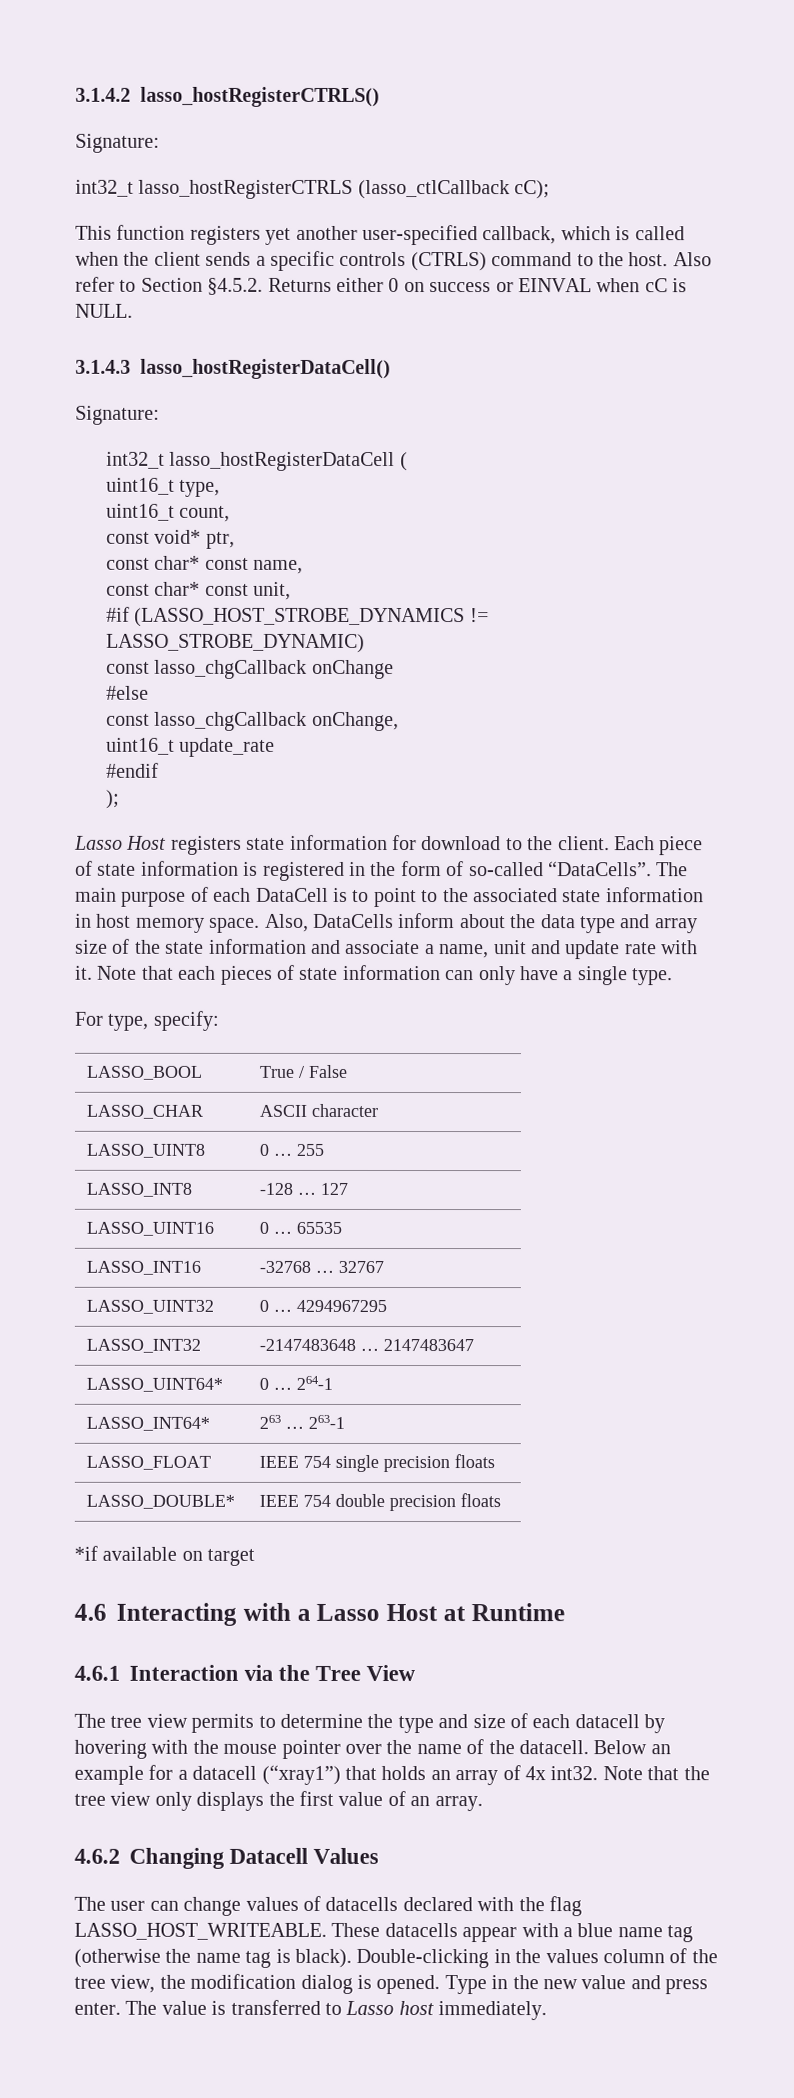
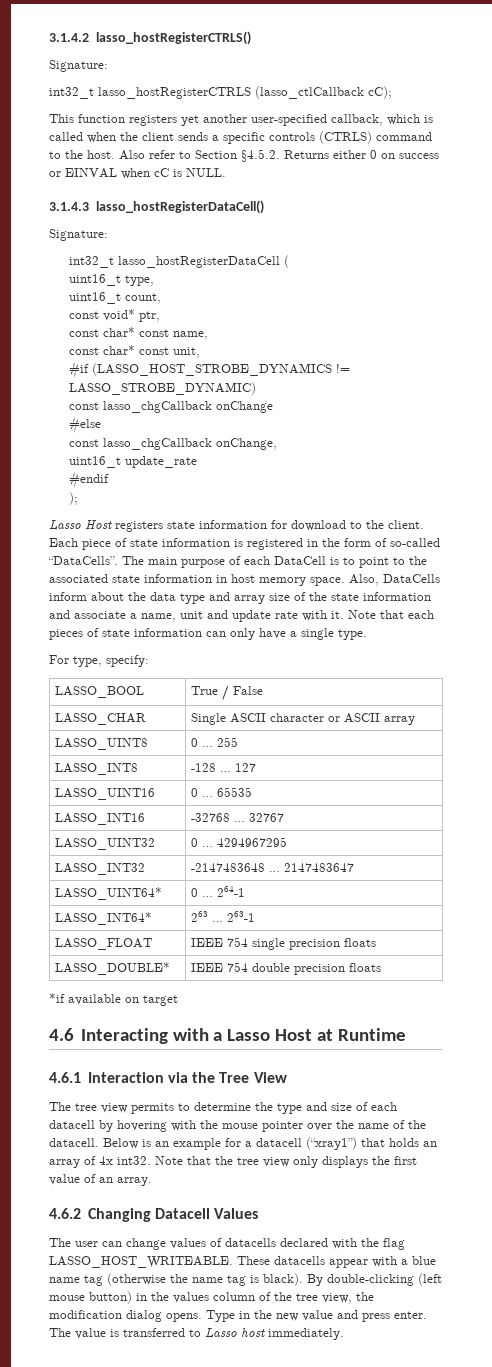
(204, 1111) none -> [190,713,226,725] Single
(379, 1110) none -> [327,713,415,725] or ASCII array
(648, 1747) none -> [142,1139,151,1147] is
[356,1948,490,1969] Double-clicking -> [307,1273,442,1286] [49,1291,132,1304] By double-clicking (left mouse button)
[357,1974,441,1995] is opened. -> [166,1313,202,1322] opens.

